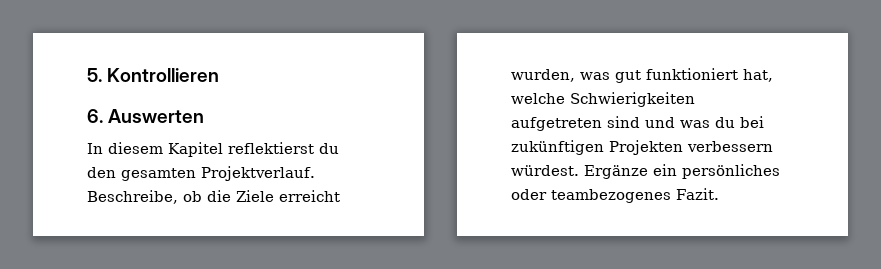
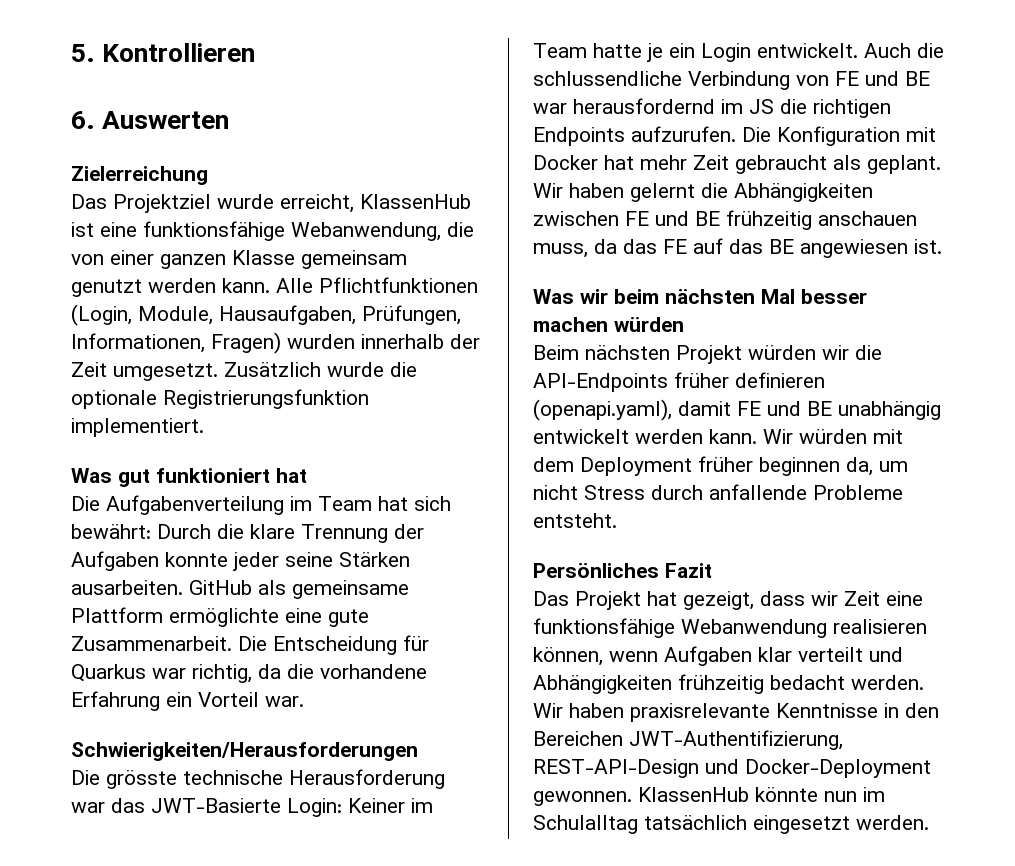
[87,142,339,157] [87,166,315,181] [87,190,340,204] [511,68,773,83] [511,92,695,107] [511,116,764,131] [511,140,773,155] [511,164,780,179] [511,188,719,203] In diesem Kapitel reflektierst du den gesamten Projektverlauf. Beschreibe, ob die Ziele erreicht wurden, was gut funktioniert hat, welche Schwierigkeiten aufgetreten sind und was du bei zukünftigen Projekten verbessern würdest. Ergänze ein persönliches oder teambezogenes Fazit. -> [71,166,208,185] [71,194,471,213] [71,221,474,241] [71,250,407,269] [71,277,478,297] [71,304,461,326] [71,332,480,354] [71,362,417,381] [71,389,369,409] [71,418,204,437] [71,468,307,487] [71,495,451,515] [71,524,424,543] [71,551,410,571] [71,580,409,599] [71,607,369,627] [71,635,429,655] [71,664,427,683] [71,691,304,711] [71,742,418,761] [71,769,445,789] [71,798,433,817] [533,43,944,62] [533,71,930,90] [533,98,891,118] [533,126,936,146] [533,155,941,174] [533,183,873,202] [533,210,917,230] [533,238,942,258] [533,289,867,304] [533,317,684,332] [533,345,882,364] [533,372,825,392] [533,399,941,421] [533,429,903,444] [533,456,908,476] [533,484,903,500] [533,513,617,528] [533,563,712,578] [533,591,923,610] [533,618,927,638] [533,646,903,666] [533,674,924,694] [533,703,939,722] [533,730,843,750] [533,759,931,778] [533,787,885,806] [533,815,929,834] Zielerreichung // Das Projektziel wurde erreicht, KlassenHub ist eine funktionsfähige Webanwendung, die von einer ganzen Klasse gemeinsam genutzt werden kann. Alle Pflichtfunktionen (Login, Module, Hausaufgaben, Prüfungen, Informationen, Fragen) wurden innerhalb der Zeit umgesetzt. Zusätzlich wurde die optionale Registrierungsfunktion implementiert. // Was gut funktioniert hat // Die Aufgabenverteilung im Team hat sich bewährt: Durch die klare Trennung der Aufgaben konnte jeder seine Stärken ausarbeiten. GitHub als gemeinsame Plattform ermöglichte eine gute Zusammenarbeit. Die Entscheidung für Quarkus war richtig, da die vorhandene Erfahrung ein Vorteil war. // Schwierigkeiten/Herausforderungen // Die grösste technische Herausforderung war das JWT-Basierte Login: Keiner im Team hatte je ein Login entwickelt. Auch die schlussendliche Verbindung von FE und BE war herausfordernd im JS die richtigen Endpoints aufzurufen. Die Konfiguration mit Docker hat mehr Zeit gebraucht als geplant. Wir haben gelernt die Abhängigkeiten zwischen FE und BE frühzeitig anschauen muss, da das FE auf das BE angewiesen ist. // Was wir beim nächsten Mal besser machen würden // Beim nächsten Projekt würden wir die API-Endpoints früher definieren (openapi.yaml), damit FE und BE unabhängig entwickelt werden kann. Wir würden mit dem Deployment früher beginnen da, um nicht Stress durch anfallende Probleme entsteht. // Persönliches Fazit // Das Projekt hat gezeigt, dass wir Zeit eine funktionsfähige Webanwendung realisieren können, wenn Aufgaben klar verteilt und Abhängigkeiten frühzeitig bedacht werden. Wir haben praxisrelevante Kenntnisse in den Bereichen JWT-Authentifizierung, REST-API-Design und Docker-Deployment gewonnen. KlassenHub könnte nun im Schulalltag tatsächlich eingesetzt werden.

